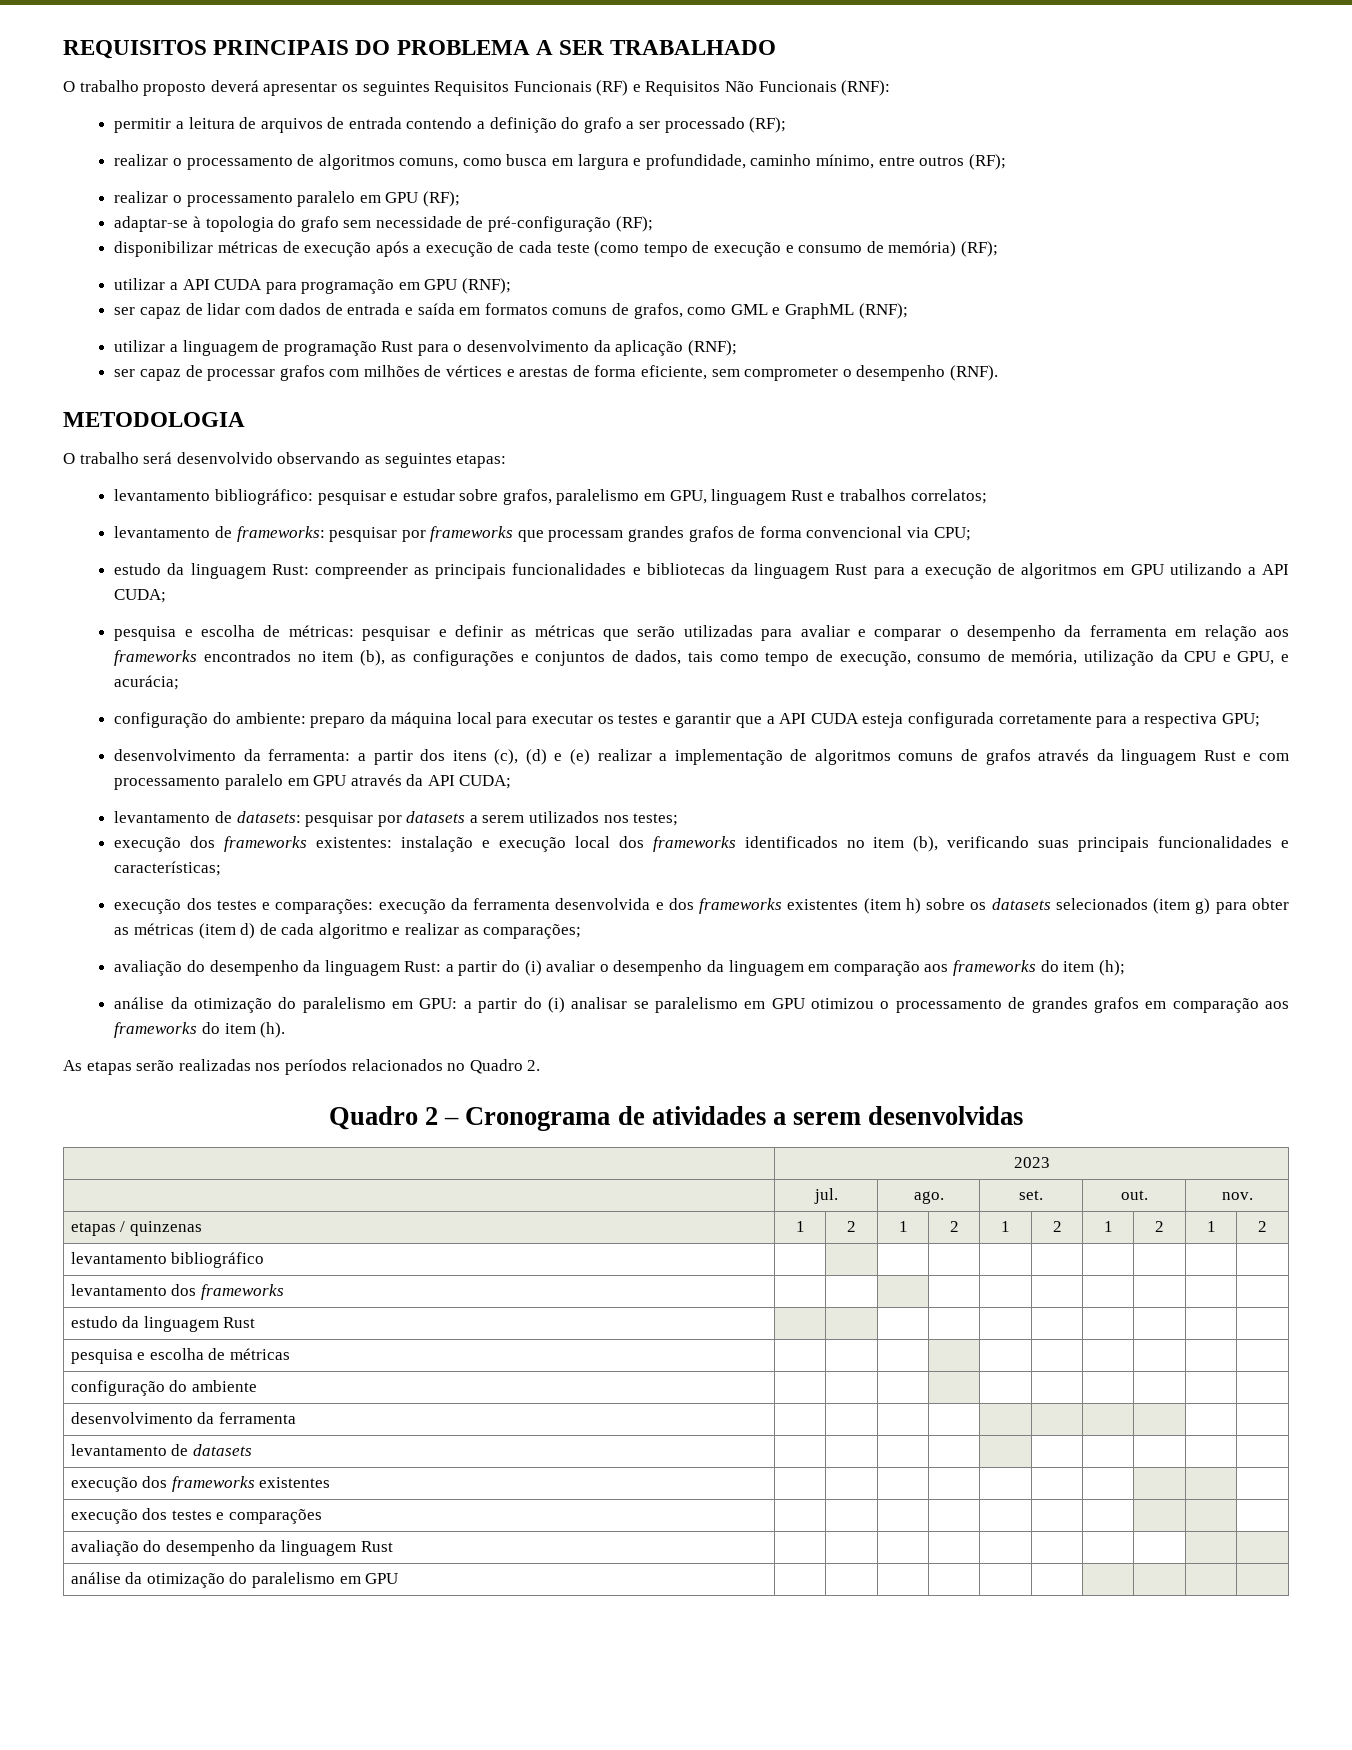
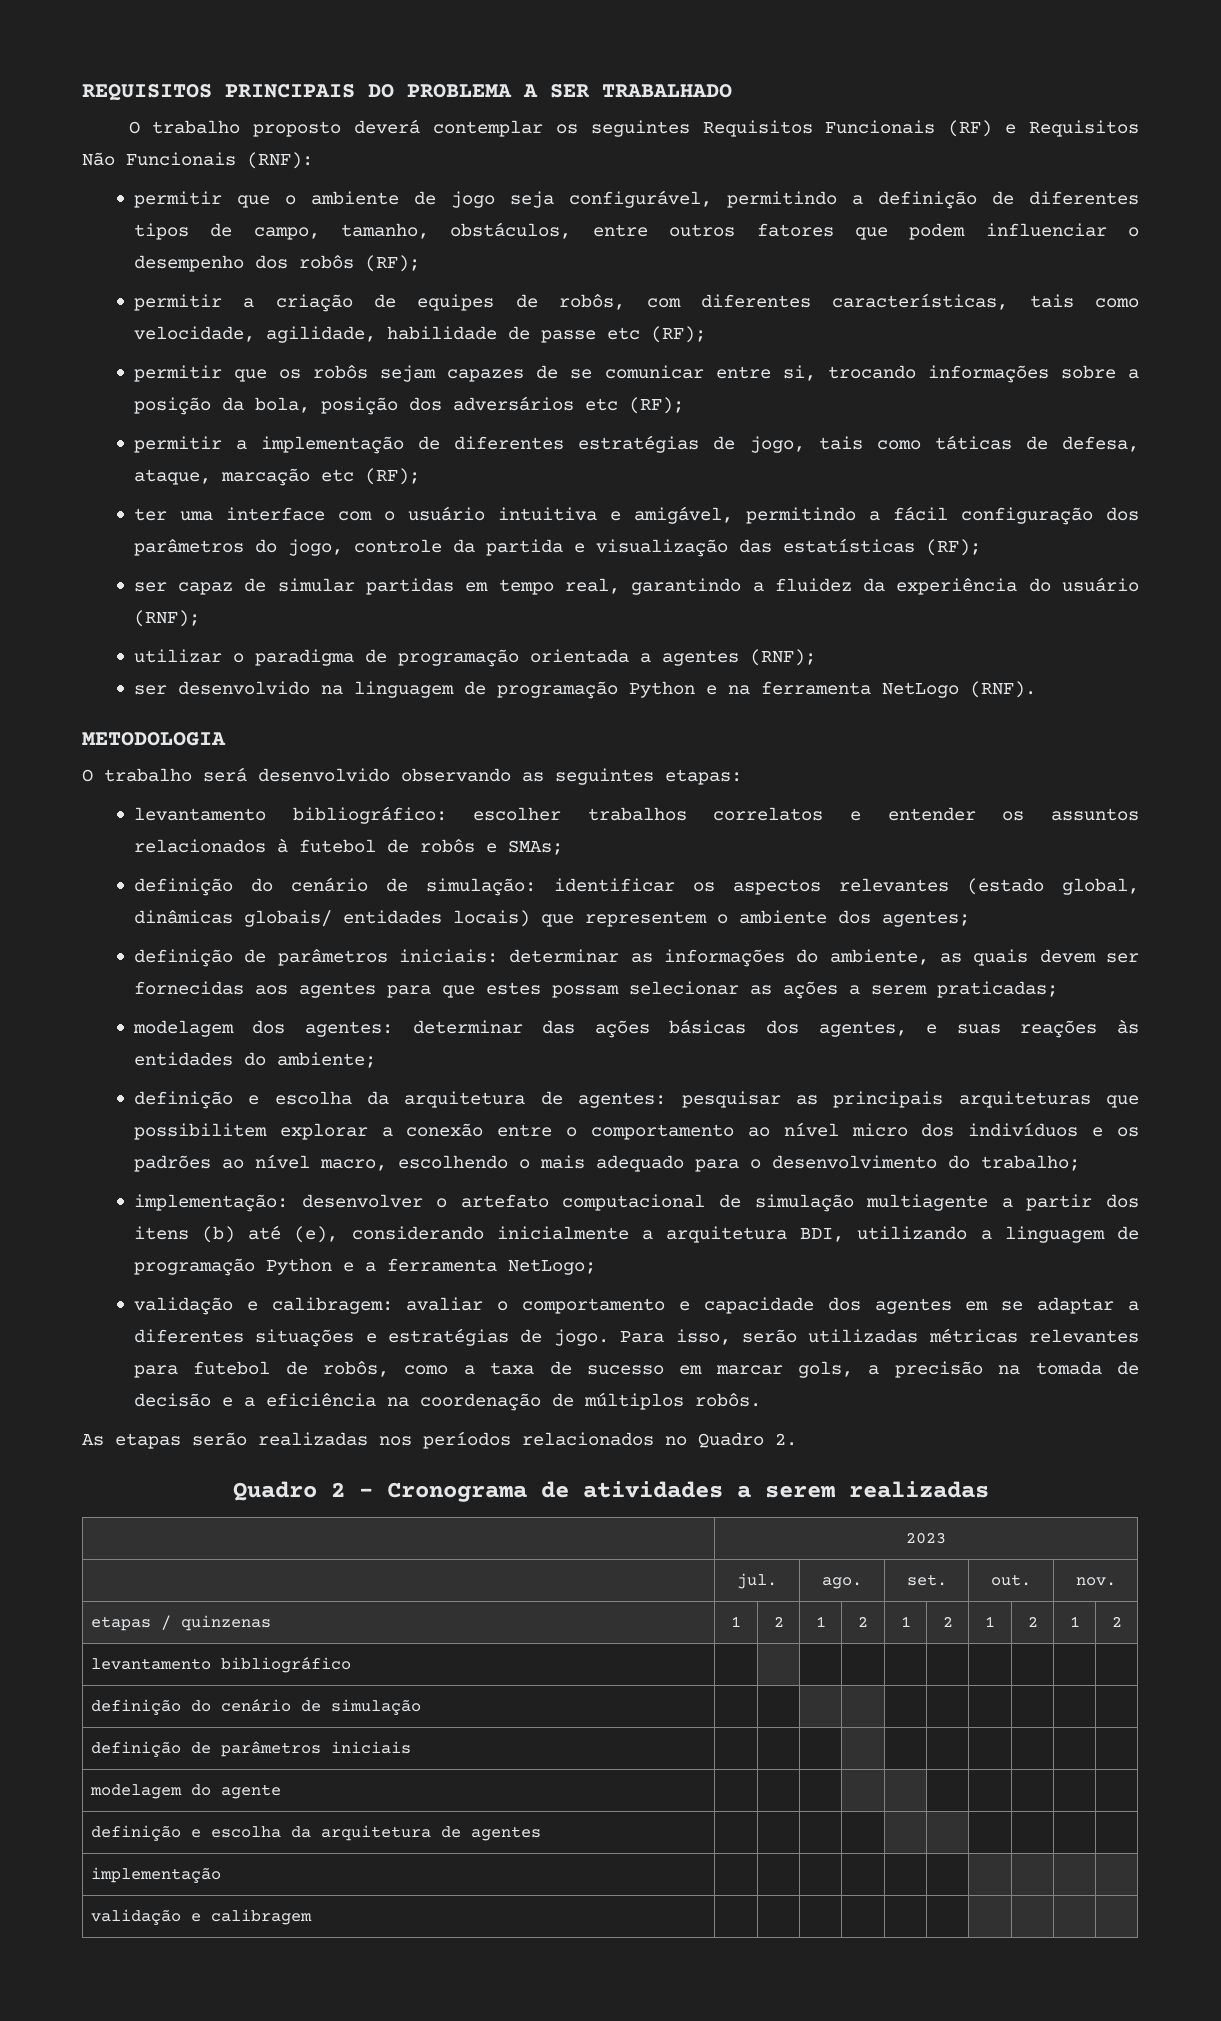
[263,82,338,96] apresentar -> [432,120,543,137] contemplar
[175,117,787,133] [114,154,1006,170] [114,191,460,207] [114,216,653,232] [114,241,998,257] [114,278,512,294] [114,303,908,319] [114,340,737,356] [114,365,946,381] a leitura de arquivos de entrada contendo a definição do grafo a ser processado (RF); // realizar o processamento de algoritmos comuns, como busca em largura e profundidade, caminho mínimo, entre outros (RF); // realizar o processamento paralelo em GPU (RF); // adaptar-se à topologia do grafo sem necessidade de pré-configuração (RF); // disponibilizar métricas de execução após a execução de cada teste (como tempo de execução e consumo de memória) (RF); // utilizar a API CUDA para programação em GPU (RNF); // ser capaz de lidar com dados de entrada e saída em formatos comuns de grafos, como GML e GraphML (RNF); // utilizar a linguagem de programação Rust para o desenvolvimento da aplicação (RNF); // ser capaz de processar grafos com milhões de vértices e arestas de forma eficiente, sem comprometer o desempenho -> [236,190,1139,209] [133,222,1140,240] [133,255,420,272] [133,293,1140,312] [133,326,706,343] [133,365,1140,383] [133,396,684,415] [133,435,1139,454] [133,468,420,486] [133,506,1139,525] [133,538,981,557] [133,577,1139,595] [133,610,200,627] [133,649,816,667] [133,681,959,699] que o ambiente de jogo seja configurável, permitindo a definição de diferentes tipos de campo, tamanho, obstáculos, entre outros fatores que podem influenciar o desempenho dos robôs (RF); // permitir a criação de equipes de robôs, com diferentes características, tais como velocidade, agilidade, habilidade de passe etc (RF); // permitir que os robôs sejam capazes de se comunicar entre si, trocando informações sobre a posição da bola, posição dos adversários etc (RF); // permitir a implementação de diferentes estratégias de jogo, tais como táticas de defesa, ataque, marcação etc (RF); // ter uma interface com o usuário intuitiva e amigável, permitindo a fácil configuração dos parâmetros do jogo, controle da partida e visualização das estatísticas (RF); // ser capaz de simular partidas em tempo real, garantindo a fluidez da experiência do usuário (RNF); // utilizar o paradigma de programação orientada a agentes (RNF); // ser desenvolvido na linguagem de programação Python e na ferramenta NetLogo
[317,489,987,505] [114,526,971,542] [114,563,1289,579] [114,589,167,603] [114,625,1289,641] [114,650,1290,666] [114,675,180,690] [114,712,1260,728] [114,749,1289,765] [114,774,512,790] [114,811,679,827] [114,836,1289,852] [114,861,222,876] [114,898,1289,914] [114,923,582,939] [114,960,1125,976] [114,997,1290,1013] [114,1022,286,1038] pesquisar e estudar sobre grafos, paralelismo em GPU, linguagem Rust e trabalhos correlatos; // levantamento de frameworks: pesquisar por frameworks que processam grandes grafos de forma convencional via CPU; // estudo da linguagem Rust: compreender as principais funcionalidades e bibliotecas da linguagem Rust para a execução de algoritmos em GPU utilizando a API CUDA; // pesquisa e escolha de métricas: pesquisar e definir as métricas que serão utilizadas para avaliar e comparar o desempenho da ferramenta em relação aos frameworks encontrados no item (b), as configurações e conjuntos de dados, tais como tempo de execução, consumo de memória, utilização da CPU e GPU, e acurácia; // configuração do ambiente: preparo da máquina local para executar os testes e garantir que a API CUDA esteja configurada corretamente para a respectiva GPU; // desenvolvimento da ferramenta: a partir dos itens (c), (d) e (e) realizar a implementação de algoritmos comuns de grafos através da linguagem Rust e com processamento paralelo em GPU através da API CUDA; // levantamento de datasets: pesquisar por datasets a serem utilizados nos testes; // execução dos frameworks existentes: instalação e execução local dos frameworks identificados no item (b), verificando suas principais funcionalidades e características; // execução dos testes e comparações: execução da ferramenta desenvolvida e dos frameworks existentes (item h) sobre os datasets selecionados (item g) para obter as métricas (item d) de cada algoritmo e realizar as comparações; // avaliação do desempenho da linguagem Rust: a partir do (i) avaliar o desempenho da linguagem em comparação aos frameworks do item (h); // análise da otimização do paralelismo em GPU: a partir do (i) analisar se paralelismo em GPU otimizou o processamento de grandes grafos em comparação aos frameworks do item (h). -> [473,807,1139,821] [133,838,563,855] [133,877,1139,896] [133,910,970,927] [133,949,1140,967] [133,981,1058,999] [132,1019,1139,1038] [133,1052,376,1068] [133,1091,1139,1109] [133,1122,1139,1140] [133,1154,1080,1172] [133,1194,1140,1212] [133,1225,1140,1243] [133,1258,596,1276] [133,1297,1139,1315] [133,1328,1139,1347] [133,1361,1140,1378] [133,1392,761,1411] escolher trabalhos correlatos e entender os assuntos relacionados à futebol de robôs e SMAs; // definição do cenário de simulação: identificar os aspectos relevantes (estado global, dinâmicas globais/ entidades locais) que representem o ambiente dos agentes; // definição de parâmetros iniciais: determinar as informações do ambiente, as quais devem ser fornecidas aos agentes para que estes possam selecionar as ações a serem praticadas; // modelagem dos agentes: determinar das ações básicas dos agentes, e suas reações às entidades do ambiente; // definição e escolha da arquitetura de agentes: pesquisar as principais arquiteturas que possibilitem explorar a conexão entre o comportamento ao nível micro dos indivíduos e os padrões ao nível macro, escolhendo o mais adequado para o desenvolvimento do trabalho; // implementação: desenvolver o artefato computacional de simulação multiagente a partir dos itens (b) até (e), considerando inicialmente a arquitetura BDI, utilizando a linguagem de programação Python e a ferramenta NetLogo; // validação e calibragem: avaliar o comportamento e capacidade dos agentes em se adaptar a diferentes situações e estratégias de jogo. Para isso, serão utilizadas métricas relevantes para futebol de robôs, como a taxa de sucesso em marcar gols, a precisão na tomada de decisão e a eficiência na coordenação de múltiplos robôs.
[868,1106,1024,1125] desenvolvidas -> [848,1481,989,1498] realizadas
[70,1284,284,1300] [70,1316,256,1332] [70,1348,291,1364] [70,1380,257,1396] [70,1412,296,1424] [70,1444,252,1456] [70,1476,331,1492] [70,1508,323,1524] [70,1540,393,1556] [70,1572,399,1588] levantamento dos frameworks | | | | | | | | | | // estudo da linguagem Rust | | | | | | | | | | // pesquisa e escolha de métricas | | | | | | | | | | // configuração do ambiente | | | | | | | | | | // desenvolvimento da ferramenta | | | | | | | | | | // levantamento de datasets | | | | | | | | | | // execução dos frameworks existentes | | | | | | | | | | // execução dos testes e comparações | | | | | | | | | | // avaliação do desempenho da linguagem Rust | | | | | | | | | | // análise da otimização do paralelismo em GPU -> [91,1699,422,1715] [91,1741,412,1757] [90,1784,282,1799] [91,1825,542,1841] [91,1867,222,1883] [91,1909,313,1925] definição do cenário de simulação | | | | | | | | | | // definição de parâmetros iniciais | | | | | | | | | | // modelagem do agente | | | | | | | | | | // definição e escolha da arquitetura de agentes | | | | | | | | | | // implementação | | | | | | | | | | // validação e calibragem

